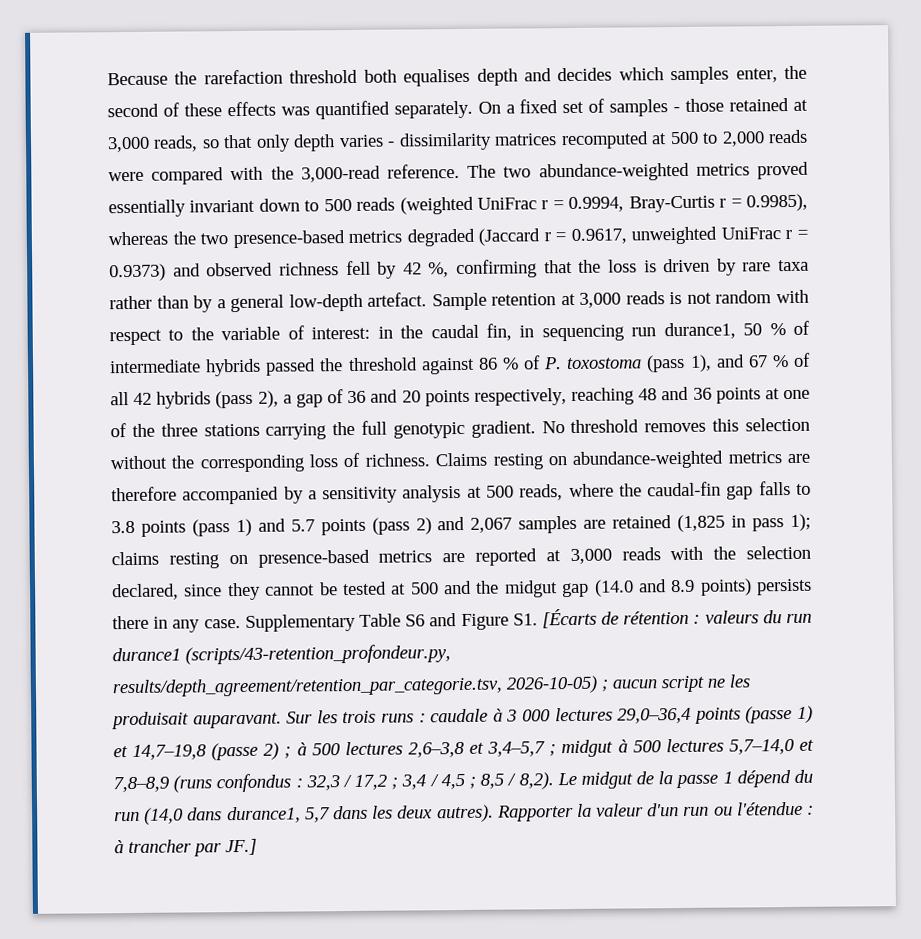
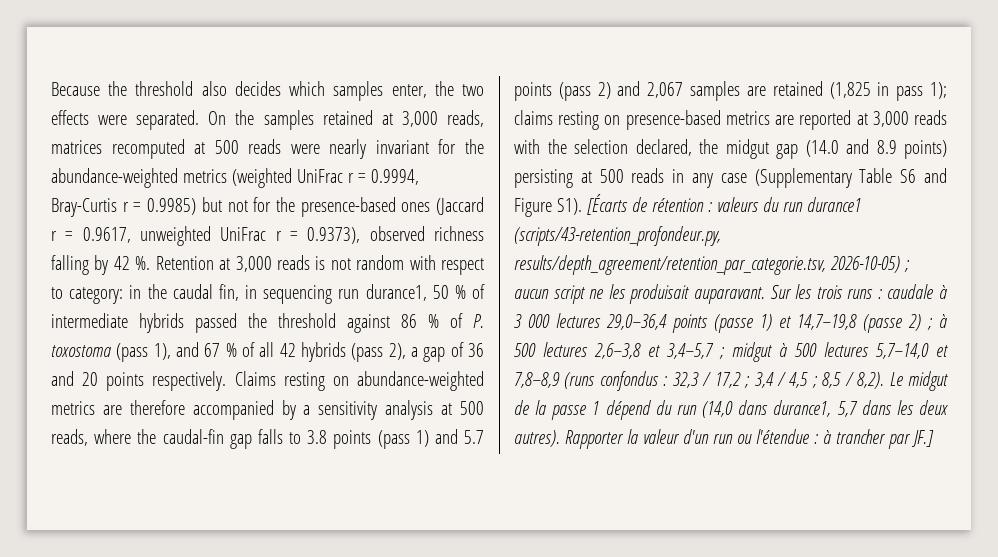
[203,68,552,87] rarefaction threshold both equalises depth and -> [135,81,227,96] threshold also
[107,97,808,120] [107,129,808,153] [108,161,809,185] [108,197,396,218] second of these effects was quantified separately. On a fixed set of samples - those retained at 3,000 reads, so that only depth varies - dissimilarity matrices recomputed at 500 to 2,000 reads were compared with the 3,000-read reference. The two abundance-weighted metrics proved essentially invariant down to 500 reads -> [462,84,485,96] [51,110,484,130] [51,139,484,159] [51,168,227,188] two effects were separated. On the samples retained at 3,000 reads, matrices recomputed at 500 reads were nearly invariant for the abundance-weighted metrics
[746,193,809,212] [108,228,475,249] 0.9985), whereas the two presence-based metrics degraded -> [147,197,431,217] 0.9985) but not for the presence-based ones
[109,263,201,282] 0.9373) and -> [307,227,361,244] 0.9373),
[345,260,371,276] fell -> [51,255,89,275] falling
[428,258,809,279] [109,292,557,313] %, confirming that the loss is driven by rare taxa rather than by a general low-depth artefact. Sample retention -> [135,256,214,270] %. Retention
[190,325,371,341] the variable of interest: -> [69,287,124,304] category:
[473,386,810,406] [110,417,810,440] [110,452,430,473] respectively, reaching 48 and 36 points at one of the three stations carrying the full genotypic gradient. No threshold removes this selection without the corresponding loss of richness. -> [152,371,227,391] respectively.
[184,580,472,601] since they cannot be tested at 500 and -> (692, 147) none
[757,578,812,596] [112,613,356,633] persists there in any case. Supplementary -> [514,168,852,188] persisting at 500 reads in any case (Supplementary
[512,613,538,626] S1. -> [556,198,582,215] S1).

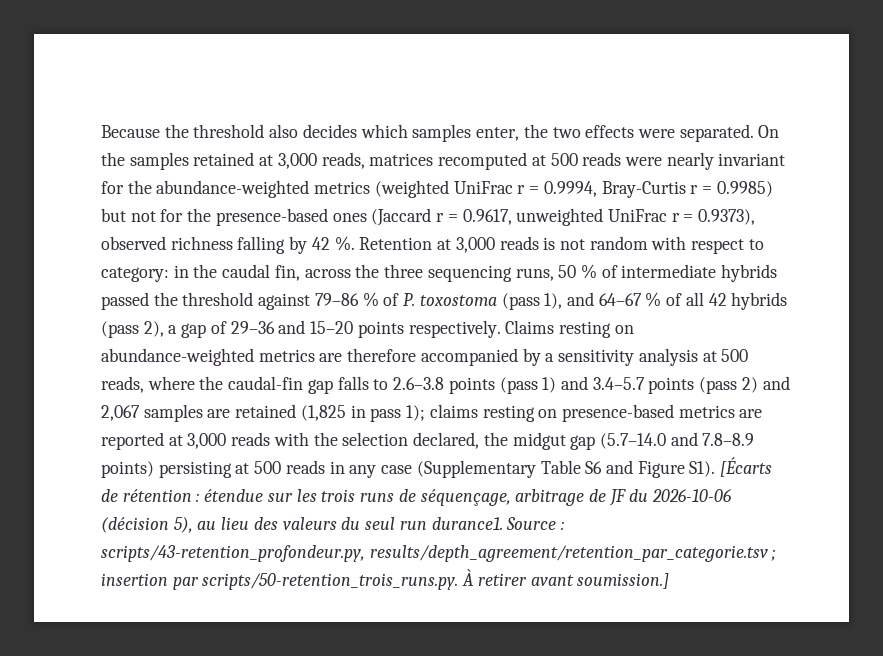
[245,284,427,304] in sequencing run durance1, -> [304,264,554,282] across the three sequencing runs,
[401,314,418,328] 86 -> [314,293,359,306] 79–86
[204,343,221,357] 67 -> [598,293,642,306] 64–67
[467,343,484,357] [51,371,99,386] 36 and 20 -> [230,320,354,334] 29–36 and 15–20
[307,430,328,444] 3.8 -> [393,377,445,390] 2.6–3.8
[464,430,485,444] 5.7 -> [592,377,645,390] 3.4–5.7
[805,139,897,157] (14.0 and 8.9 -> [599,432,755,449] (5.7–14.0 and 7.8–8.9
[716,197,861,212] [514,226,721,246] [514,255,910,275] [514,284,947,304] [514,313,947,333] [514,342,948,362] [514,371,948,391] [514,400,948,420] [514,429,934,449] valeurs du run durance1 (scripts/43-retention_profondeur.py, results/depth_agreement/retention_par_categorie.tsv, 2026-10-05) ; aucun script ne les produisait auparavant. Sur les trois runs : caudale à 3 000 lectures 29,0–36,4 points (passe 1) et 14,7–19,8 (passe 2) ; à 500 lectures 2,6–3,8 et 3,4–5,7 ; midgut à 500 lectures 5,7–14,0 et 7,8–8,9 (runs confondus : 32,3 / 17,2 ; 3,4 / 4,5 ; 8,5 / 8,2). Le midgut de la passe 1 dépend du run (14,0 dans durance1, 5,7 dans les deux autres). Rapporter la valeur d'un run ou l'étendue : à trancher par JF.] -> [204,489,732,506] [101,517,564,533] [101,545,777,562] [101,569,670,590] étendue sur les trois runs de séquençage, arbitrage de JF du 2026-10-06 (décision 5), au lieu des valeurs du seul run durance1. Source : scripts/43-retention_profondeur.py, results/depth_agreement/retention_par_categorie.tsv ; insertion par scripts/50-retention_trois_runs.py. À retirer avant soumission.]

